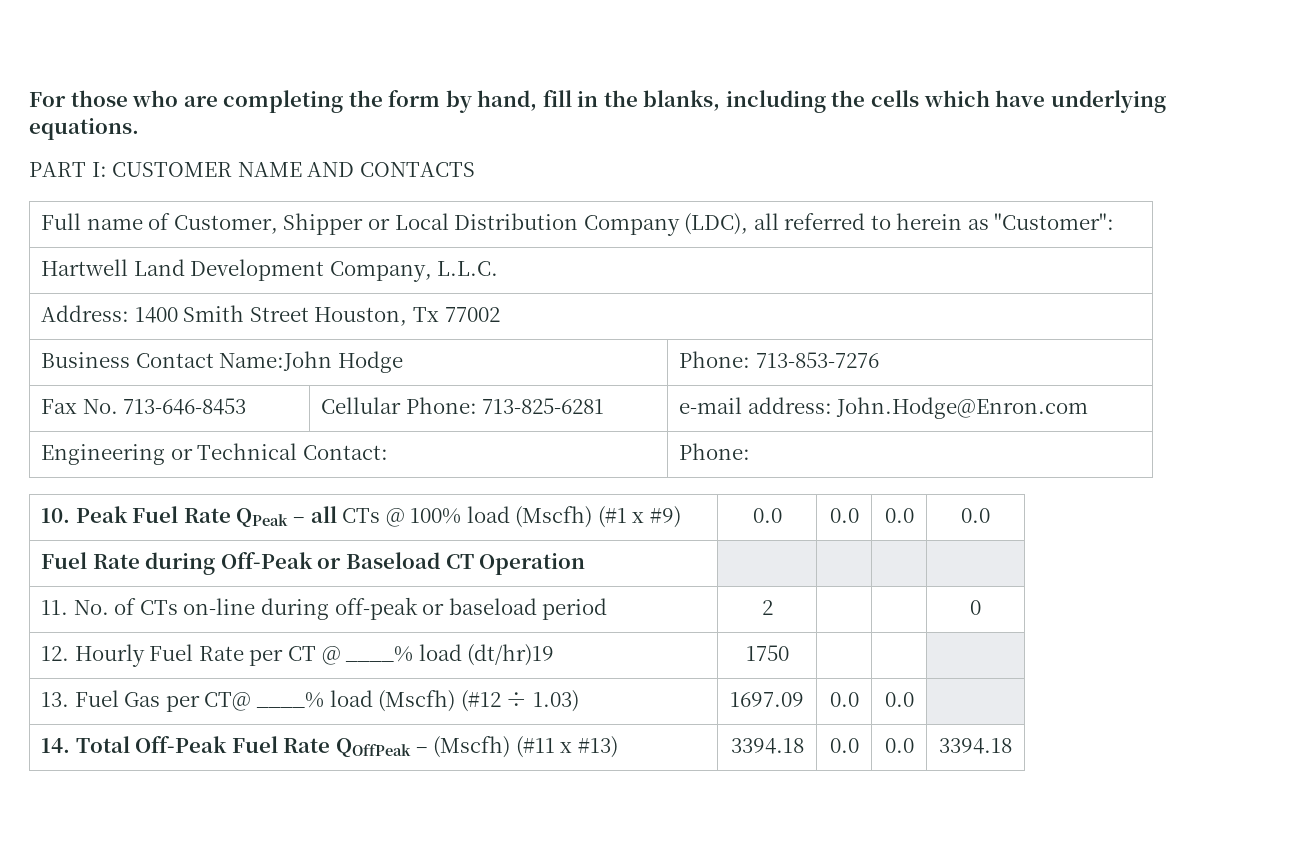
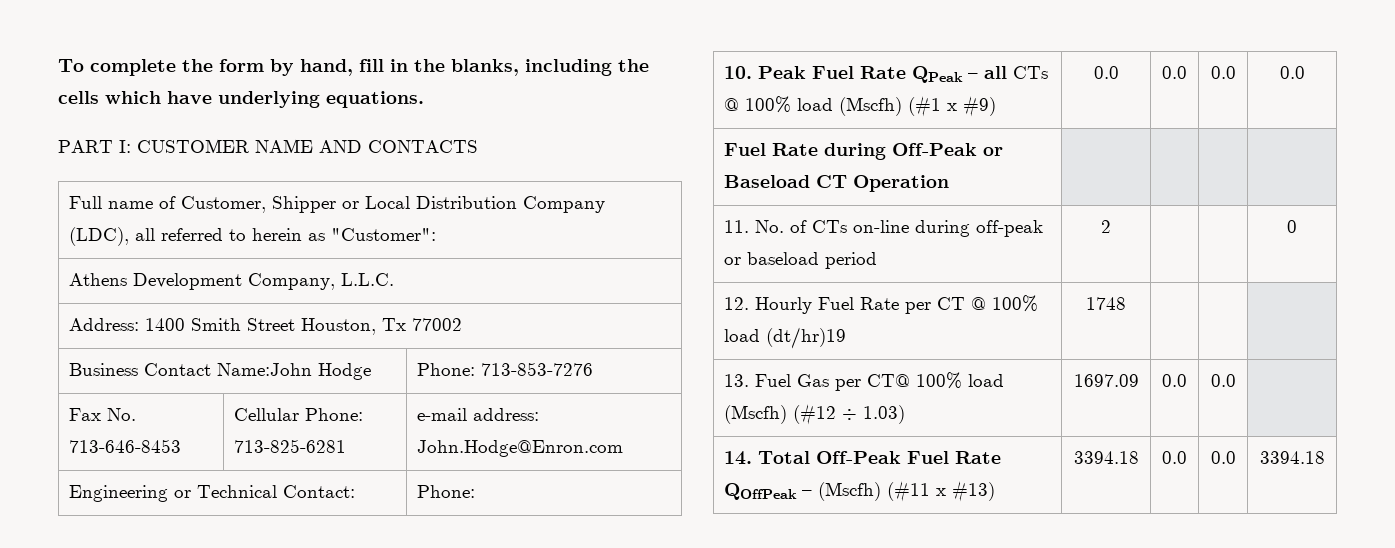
[29,90,344,113] For those who are completing -> [58,59,176,76] To complete
[41,259,185,276] Hartwell Land -> [69,273,128,286] Athens
[345,646,414,662] ____% -> [992,295,1039,312] 100%
[745,645,789,661] 1750 -> [1086,297,1126,310] 1748
[256,692,325,708] ____% -> [916,372,963,389] 100%

